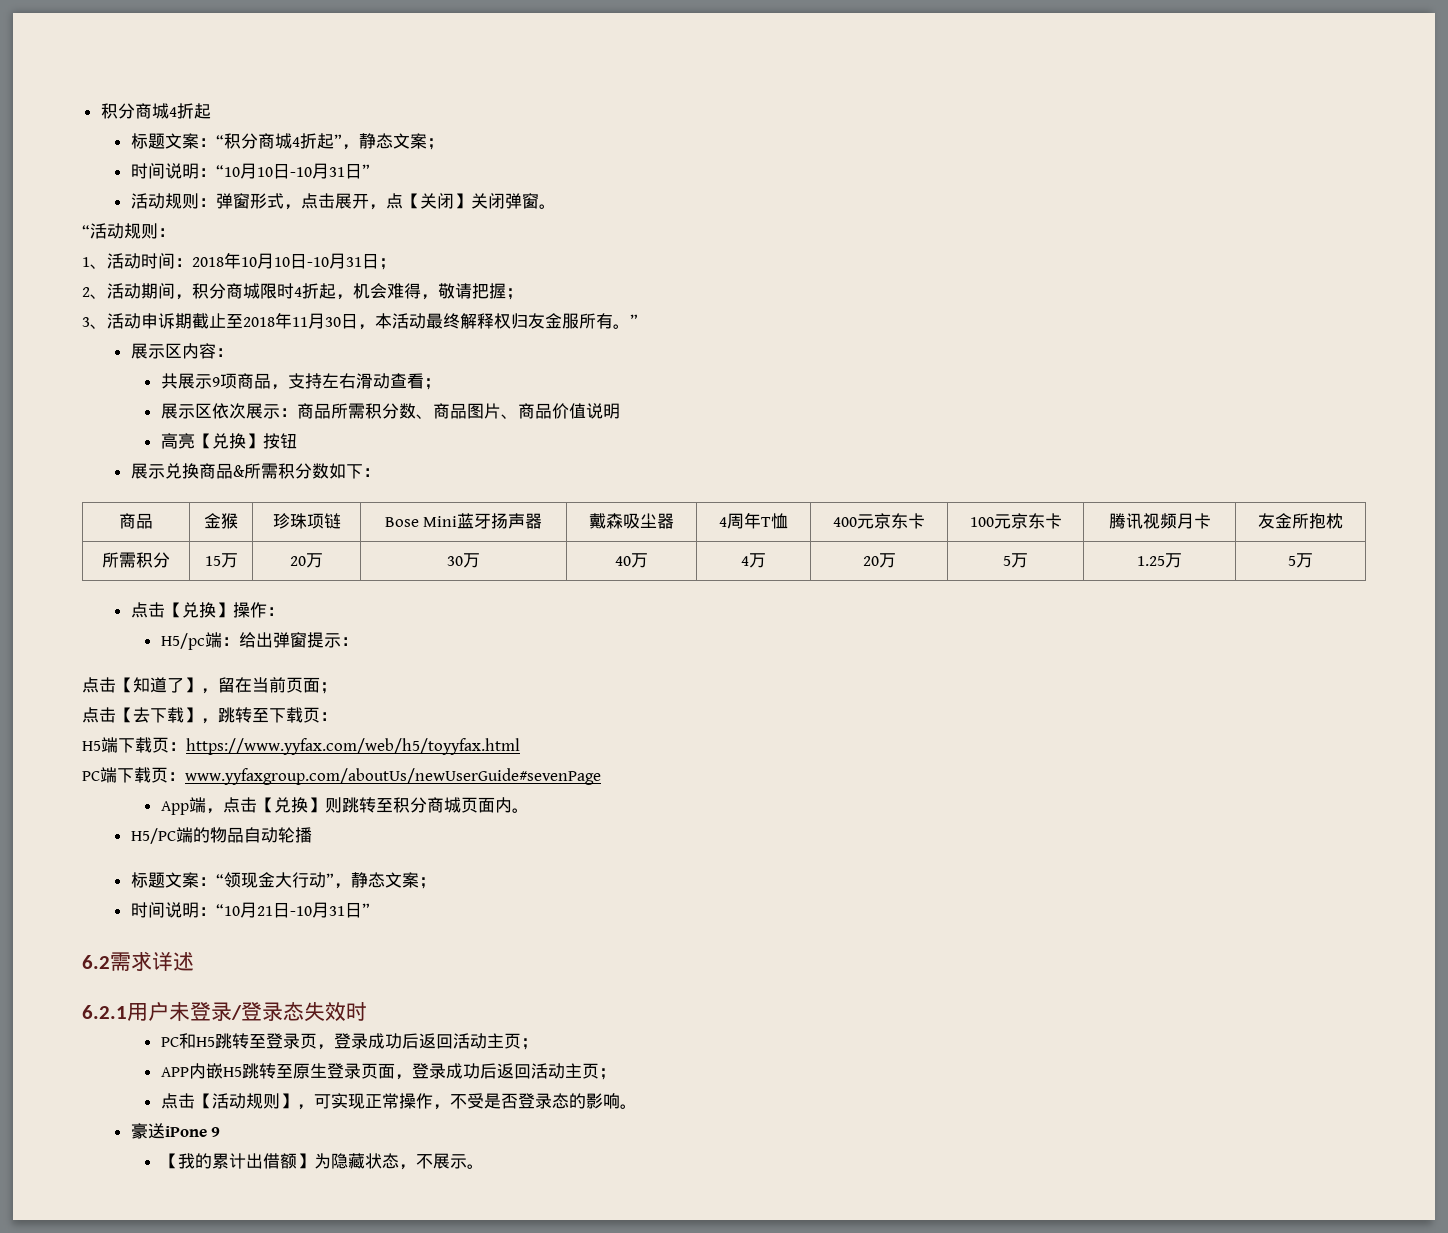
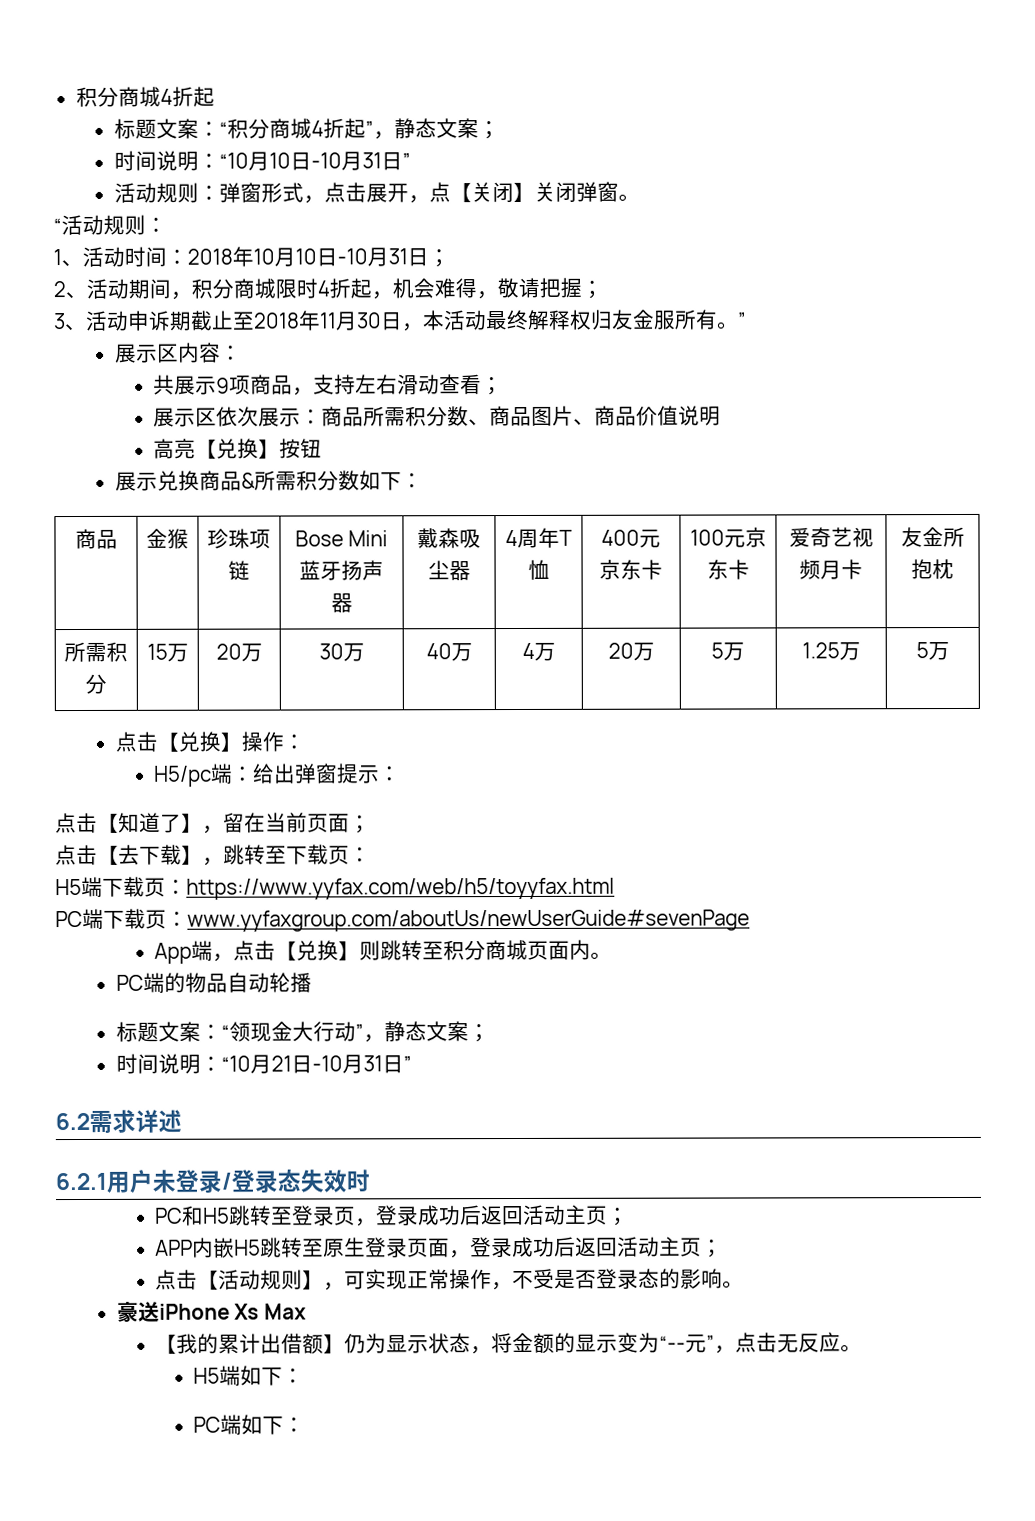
[1108,513,1143,529] 腾讯 -> [788,527,853,548] 爱奇艺
[130,828,176,844] H5/PC -> [115,974,144,991] PC
[164,1126,221,1137] iPone 9 -> [158,1303,307,1320] iPhone Xs Max
[313,1153,484,1170] 为隐藏状态，不展示。 -> [343,1332,862,1355] [193,1365,305,1386] [193,1414,306,1435] 仍为显示状态，将金额的显示变为“--元”，点击无反应。 // H5端如下： // PC端如下：

